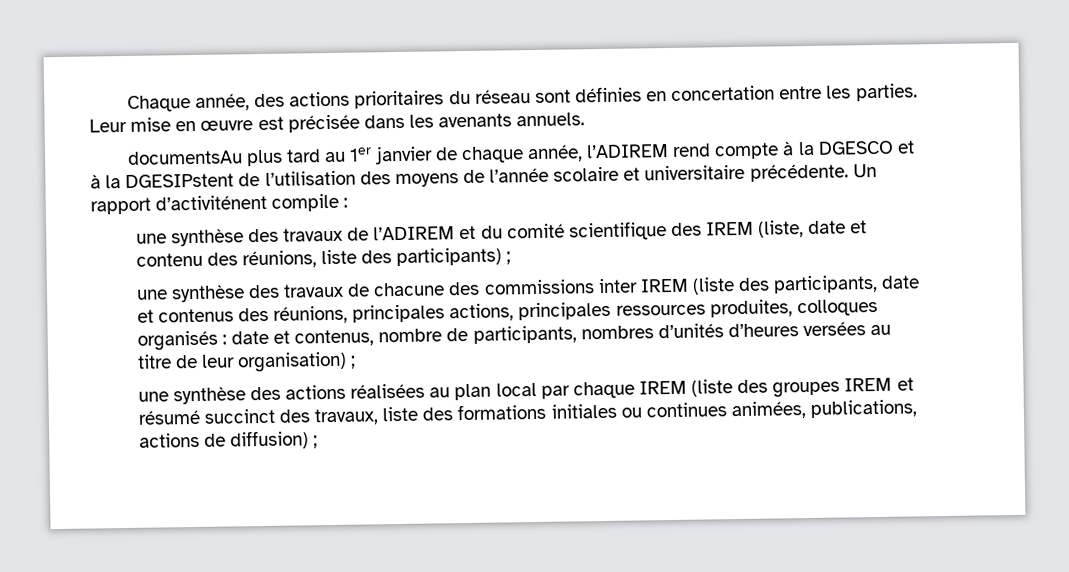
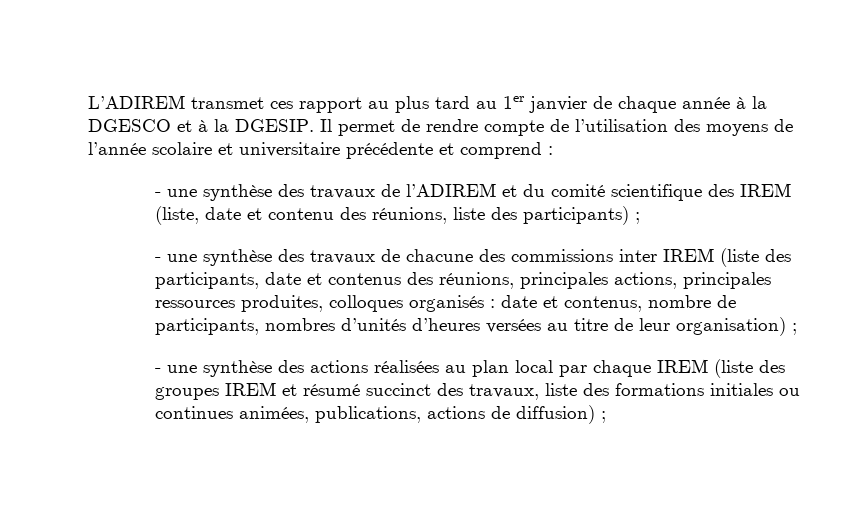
[126,83,918,112] [89,112,586,133] [126,150,243,165] Chaque année, des actions prioritaires du réseau sont définies en concertation entre les parties. Leur mise en œuvre est précisée dans les avenants annuels. // documentsAu -> [88,95,389,113] L’ADIREM transmet ces rapport au
[526,142,780,163] année, l’ADIREM rend compte -> [682,97,730,109] année
[125,173,235,188] DGESIPstent -> [235,119,544,136] DGESIP. Il permet de rendre compte
[749,163,877,182] [90,193,340,215] précédente. Un rapport d’activiténent compile -> [346,142,542,159] précédente et comprend
(349, 202) none -> [155,192,162,197] -
(512, 258) none -> [155,257,162,262] -
(357, 362) none -> [155,368,162,373] -

